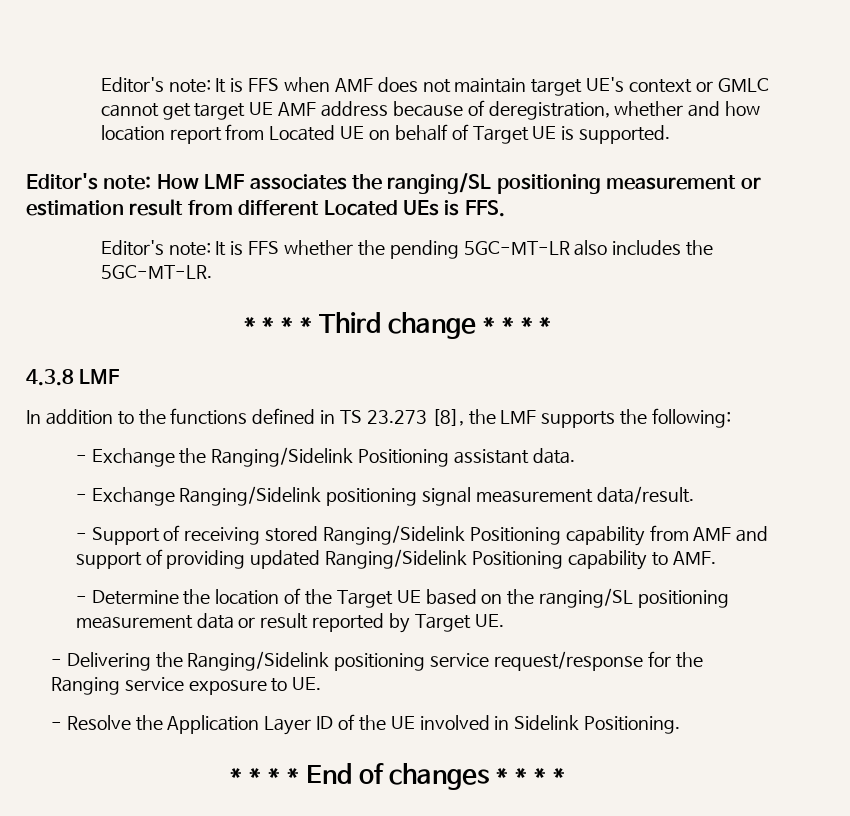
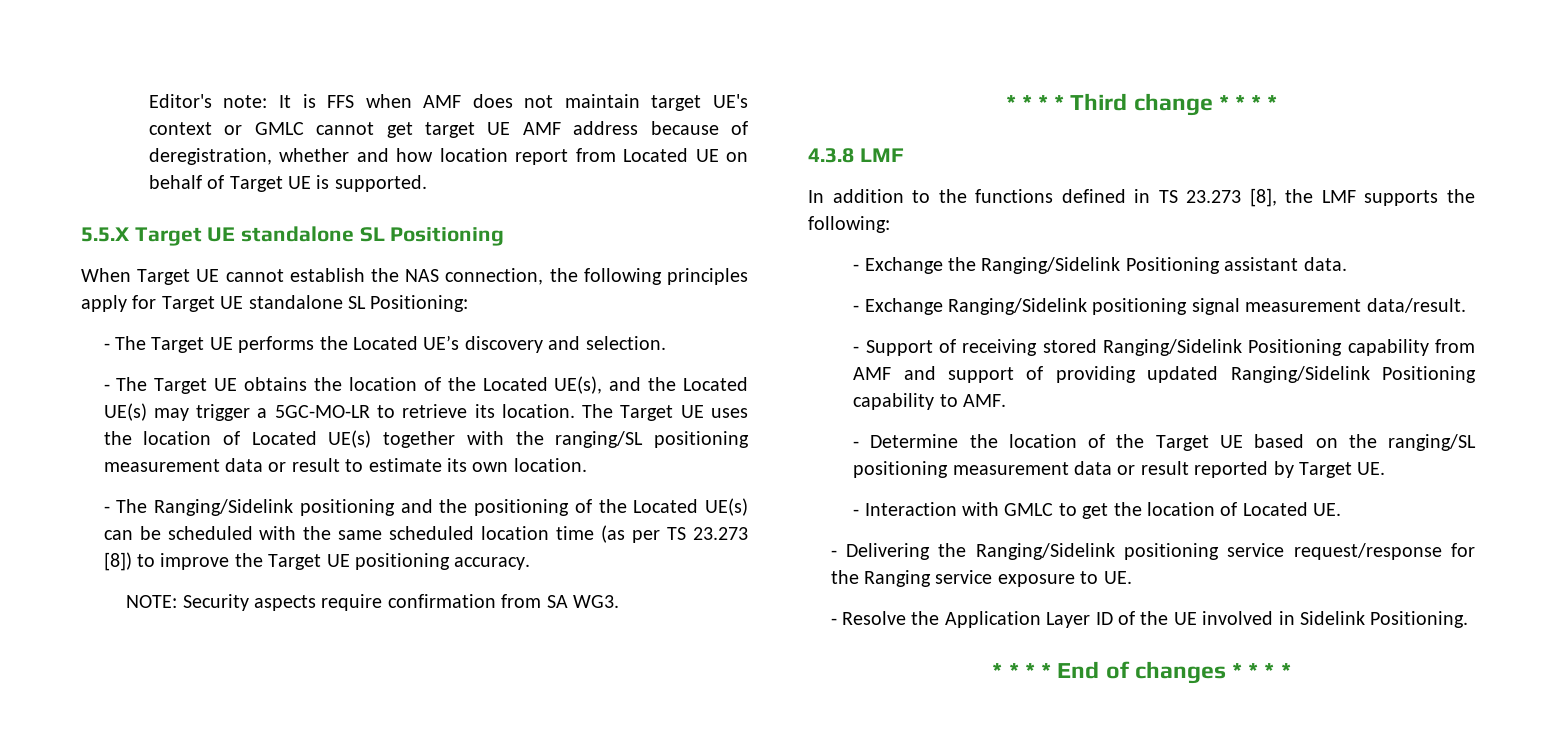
[26,173,761,194] [26,199,505,217] [100,240,714,259] [100,265,212,279] Editor's note: How LMF associates the ranging/SL positioning measurement or estimation result from different Located UEs is FFS. // Editor's note: It is FFS whether the pending 5GC-MT-LR also includes the 5GC-MT-LR. -> [81,226,505,246] [81,268,748,285] [81,295,469,312] [103,335,666,353] [103,376,748,394] [103,403,748,421] [103,430,749,448] [103,458,587,472] [103,498,748,516] [103,525,748,543] [103,552,531,571] [126,594,620,611] 5.5.X Target UE standalone SL Positioning // When Target UE cannot establish the NAS connection, the following principles apply for Target UE standalone SL Positioning: // - The Target UE performs the Located UE’s discovery and selection. // - The Target UE obtains the location of the Located UE(s), and the Located UE(s) may trigger a 5GC-MO-LR to retrieve its location. The Target UE uses the location of Located UE(s) together with the ranging/SL positioning measurement data or result to estimate its own location. // - The Ranging/Sidelink positioning and the positioning of the Located UE(s) can be scheduled with the same scheduled location time (as per TS 23.273 [8]) to improve the Target UE positioning accuracy. // NOTE: Security aspects require confirmation from SA WG3.
(504, 620) none -> [853,502,1342,519] // - Interaction with GMLC to get the location of Located UE.

